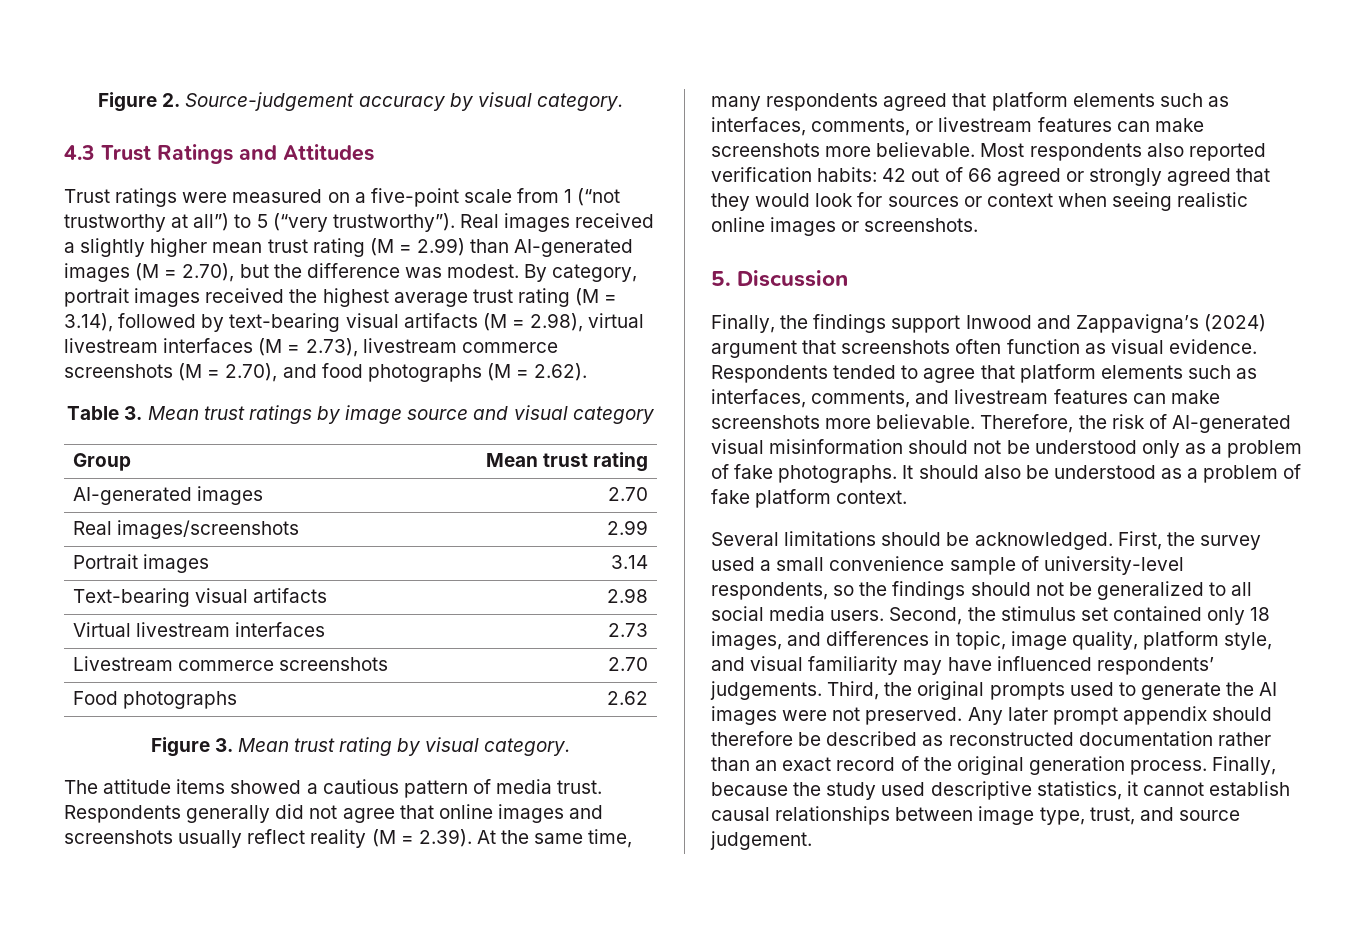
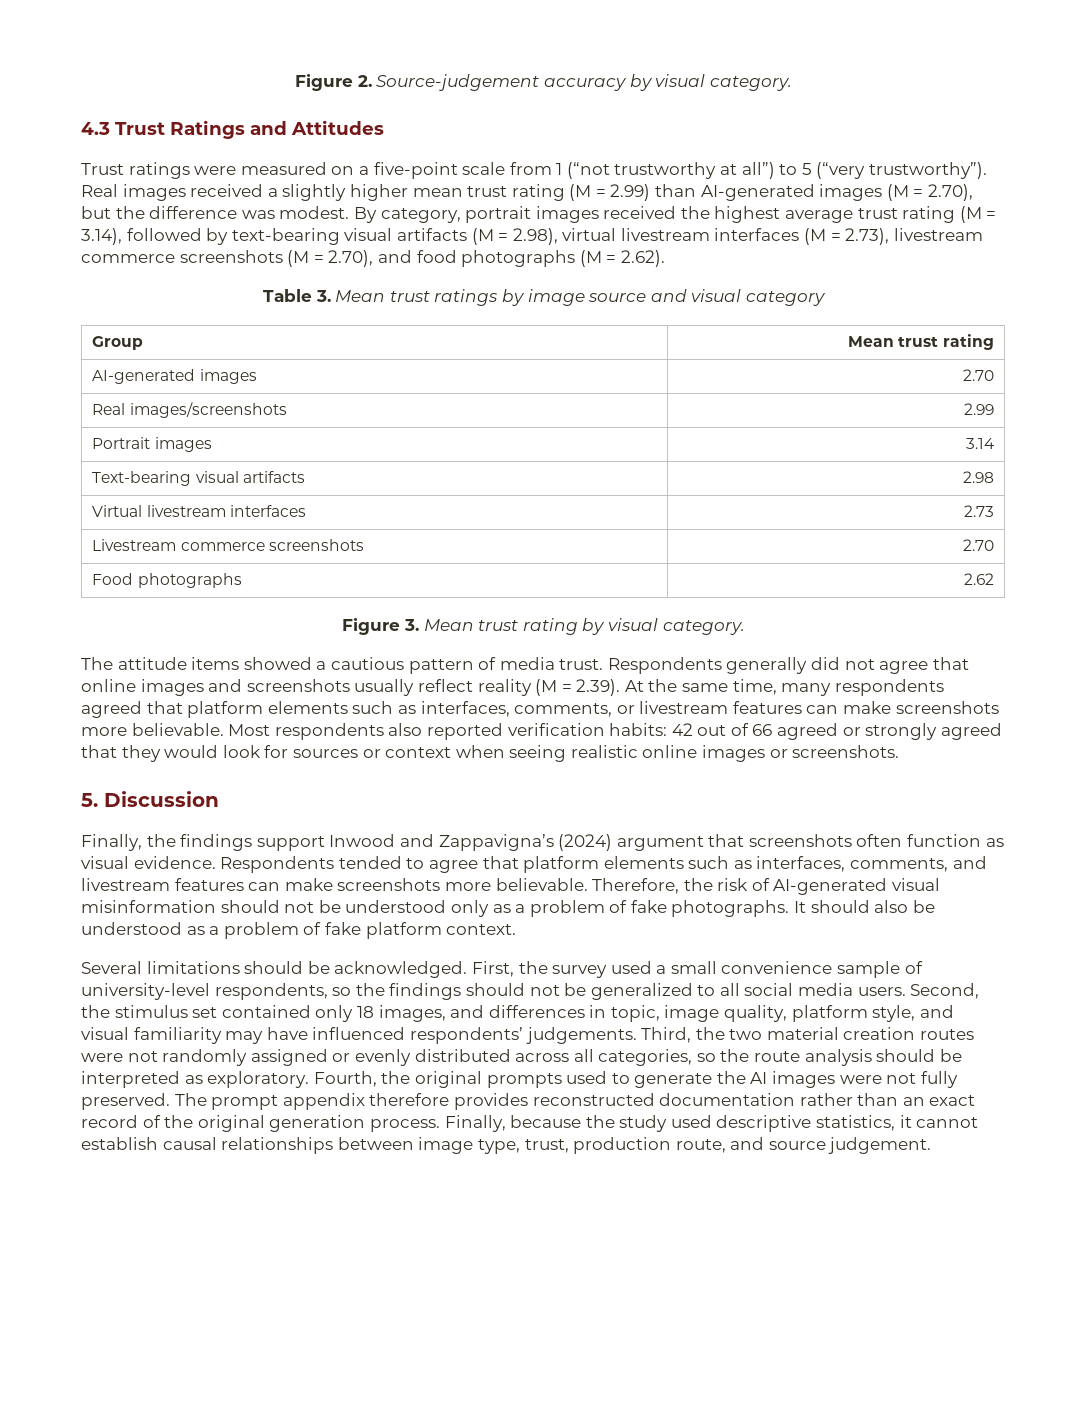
(913, 689) none -> [729,1027,975,1040] [81,1049,962,1066] [81,1071,411,1088] two material creation routes were not randomly assigned or evenly distributed across all categories, so the route analysis should be interpreted as exploratory. Fourth, the
[865,706,1273,725] [711,731,944,746] preserved. Any later prompt appendix should therefore be described as -> [920,1071,958,1088] [81,1093,528,1110] fully preserved. The prompt appendix therefore provides
(1135, 816) none -> [573,1137,726,1154] production route,

